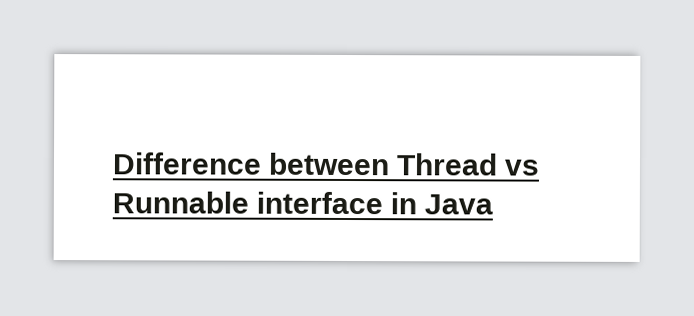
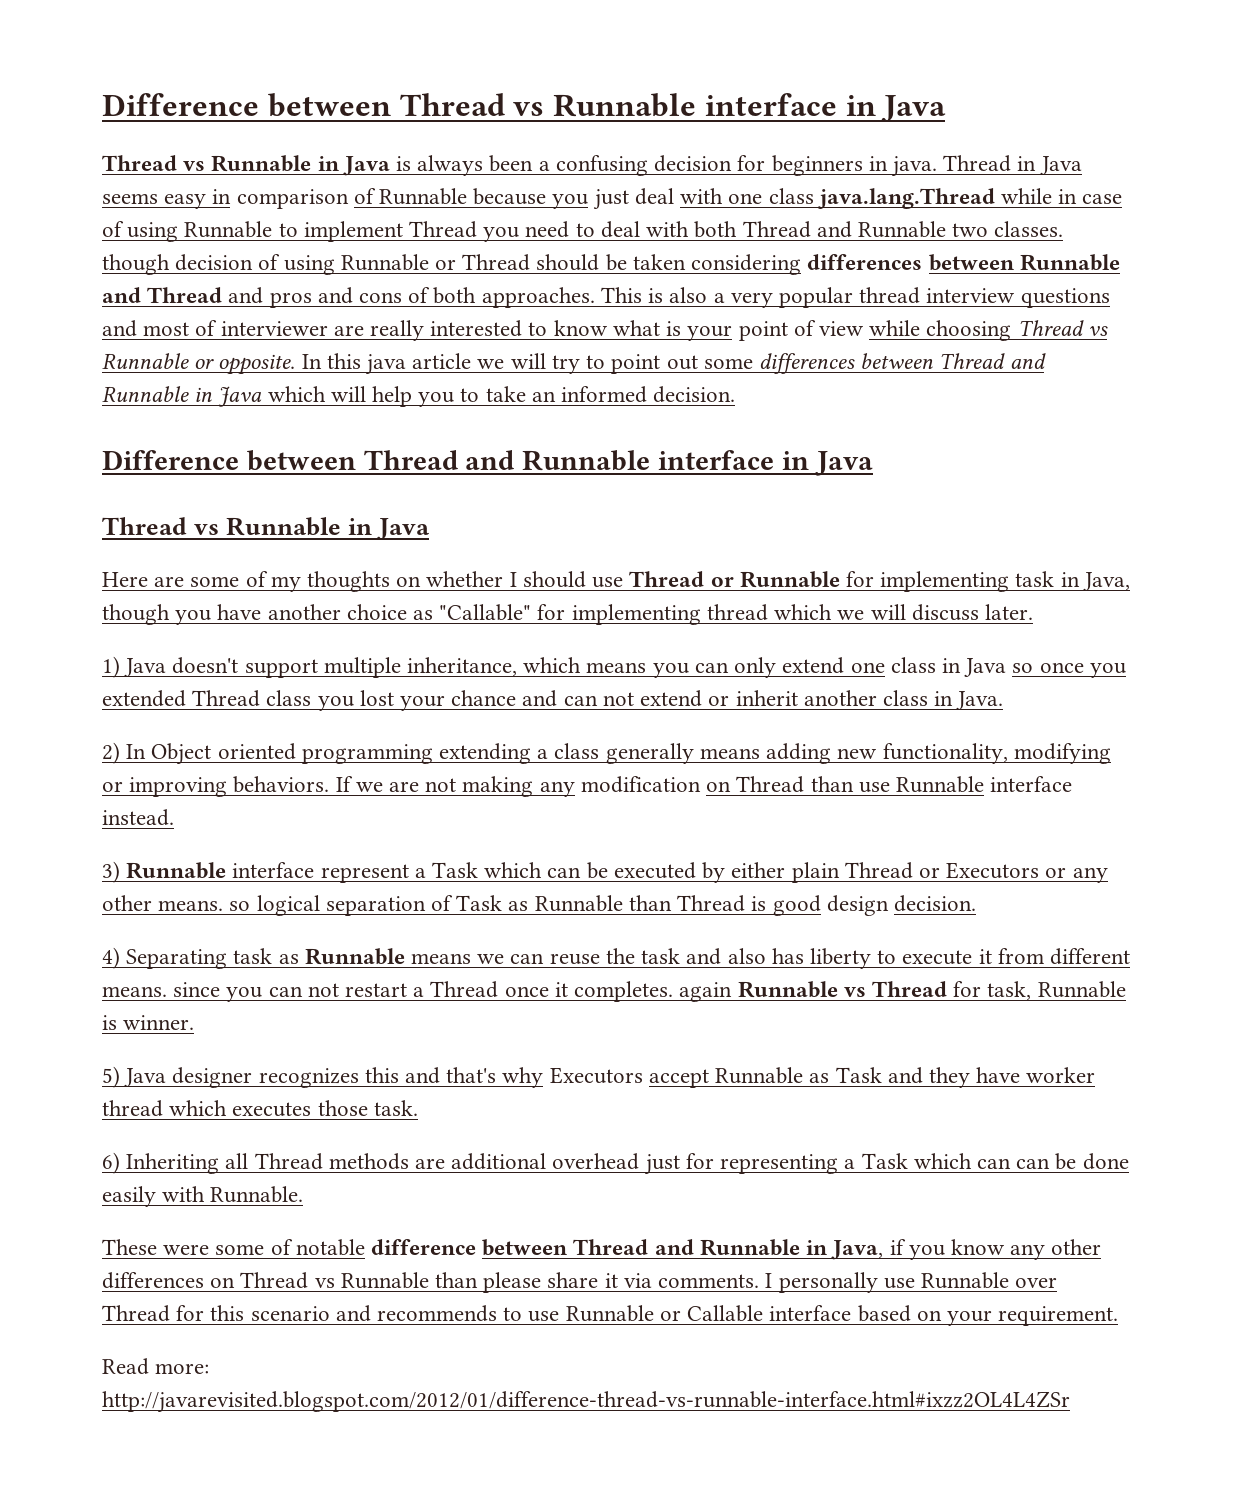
(494, 204) none -> [102,155,1082,177] [102,188,1123,210] [102,221,1064,242] [102,254,1120,275] [102,287,1110,308] [102,320,1108,341] [102,353,1046,375] [102,386,736,407] [102,450,873,476] [102,517,431,540] [102,571,1130,592] [102,604,1033,625] [102,656,1126,678] [102,690,1004,711] [102,742,1111,765] [102,776,1073,797] [102,809,174,826] [102,861,1108,883] [102,895,976,916] [102,947,1130,969] [102,981,1126,1002] [102,1015,195,1030] [102,1066,1096,1088] [102,1100,418,1117] [102,1152,1129,1175] [102,1186,304,1207] [102,1239,1102,1260] [102,1272,1058,1293] [102,1305,1119,1326] [102,1358,210,1375] [102,1391,1070,1413] // Thread vs Runnable in Java is always been a confusing decision for beginners in java. Thread in Java seems easy in comparison of Runnable because you just deal with one class java.lang.Thread while in case of using Runnable to implement Thread you need to deal with both Thread and Runnable two classes. though decision of using Runnable or Thread should be taken considering differences between Runnable and Thread and pros and cons of both approaches. This is also a very popular thread interview questions and most of interviewer are really interested to know what is your point of view while choosing Thread vs Runnable or opposite. In this java article we will try to point out some differences between Thread and Runnable in Java which will help you to take an informed decision. // Difference between Thread and Runnable interface in Java // Thread vs Runnable in Java // Here are some of my thoughts on whether I should use Thread or Runnable for implementing task in Java, though you have another choice as "Callable" for implementing thread which we will discuss later. // 1) Java doesn't support multiple inheritance, which means you can only extend one class in Java so once you extended Thread class you lost your chance and can not extend or inherit another class in Java. // 2) In Object oriented programming extending a class generally means adding new functionality, modifying or improving behaviors. If we are not making any modification on Thread than use Runnable interface instead. // 3) Runnable interface represent a Task which can be executed by either plain Thread or Executors or any other means. so logical separation of Task as Runnable than Thread is good design decision. // 4) Separating task as Runnable means we can reuse the task and also has liberty to execute it from different means. since you can not restart a Thread once it completes. again Runnable vs Thread for task, Runnable is winner. // 5) Java designer recognizes this and that's why Executors accept Runnable as Task and they have worker thread which executes those task. // 6) Inheriting all Thread methods are additional overhead just for representing a Task which can can be done easily with Runnable. // These were some of notable difference between Thread and Runnable in Java, if you know any other differences on Thread vs Runnable than please share it via comments. I personally use Runnable over Thread for this scenario and recommends to use Runnable or Callable interface based on your requirement. // Read more: http://javarevisited.blogspot.com/2012/01/difference-thread-vs-runnable-interface.html#ixzz2OL4L4ZSr

